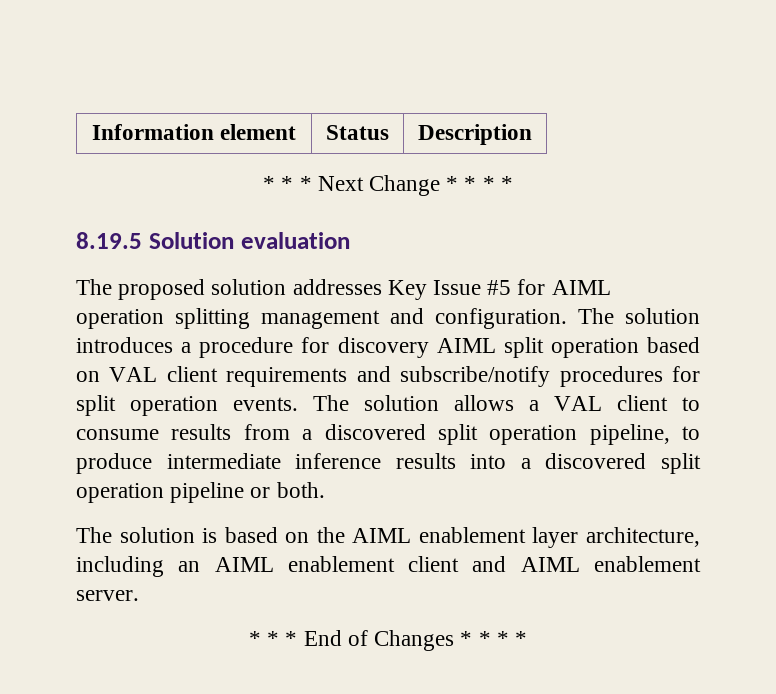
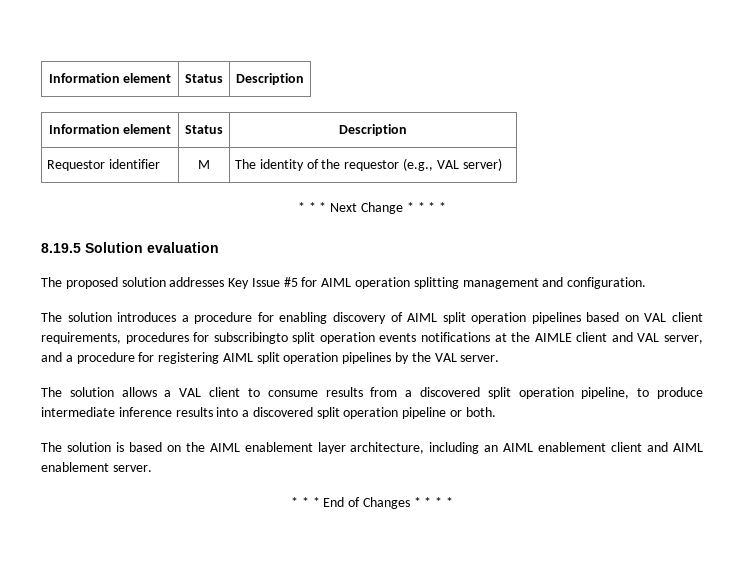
[91,124,297,140] [326,125,389,140] [418,124,532,145] Information element | Status | Description -> [48,73,172,83] [185,74,223,83] [236,73,304,85] [48,124,172,134] [185,125,223,134] [339,124,407,136] [47,159,160,171] [198,160,210,169] [235,158,502,171] Information element | Status | Description // Information element | Status | Description // Requestor identifier | M | The identity of the requestor (e.g., VAL server)
(567, 318) none -> (647, 283) //
[337,337,639,358] discovery AIML split operation -> [279,312,581,324] enabling discovery of AIML split operation pipelines
[226,366,551,387] requirements and subscribe/notify -> [41,332,121,344] requirements,
[76,395,298,416] split operation events. -> [213,332,703,344] [41,352,500,364] subscribingto split operation events notifications at the AIMLE client and VAL server, and a procedure for registering AIML split operation pipelines by the VAL server. //

